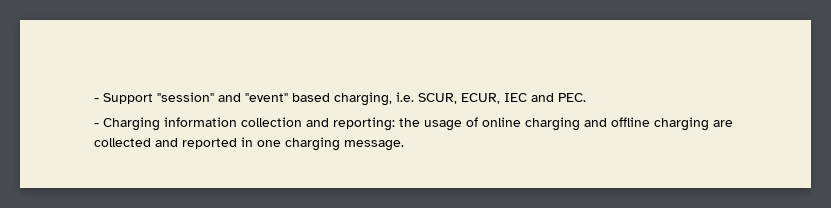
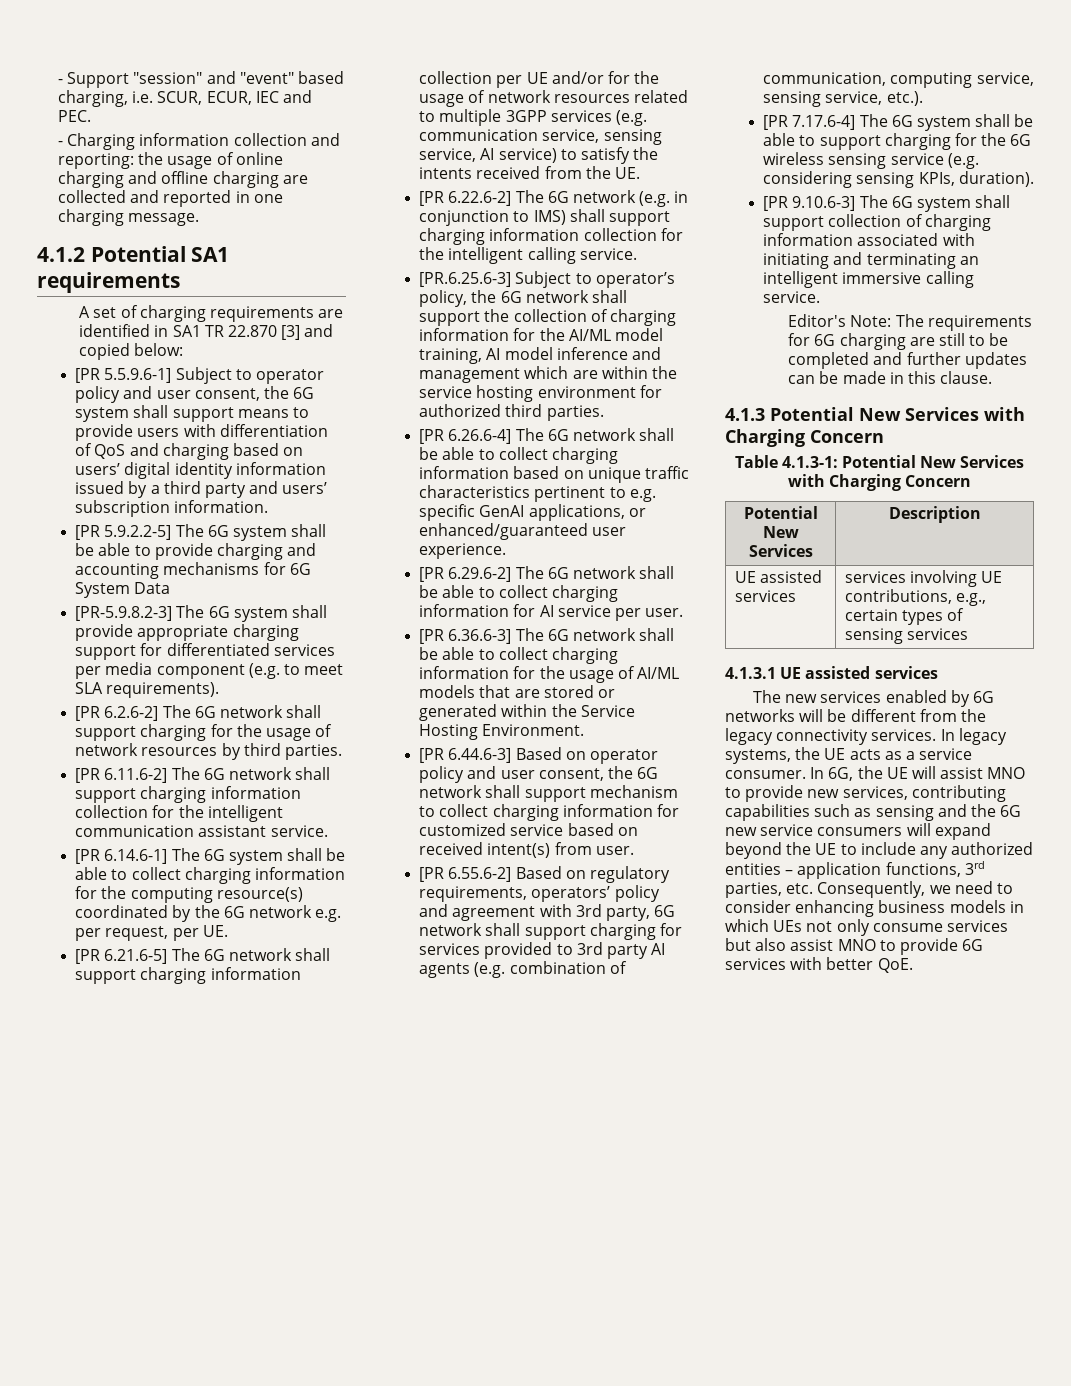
(404, 145) none -> [37,246,230,262] [37,272,180,293] [79,305,344,322] [79,324,334,340] [79,343,184,360] [75,367,324,384] [75,386,315,403] [75,405,309,422] [75,424,328,441] [75,443,304,460] [75,462,326,479] [75,481,328,498] [75,500,269,517] [75,524,327,541] [75,543,317,560] [75,562,311,579] [75,582,171,598] [75,605,327,622] [75,624,299,641] [75,643,335,660] [75,662,344,679] [75,682,220,698] [75,705,322,721] [75,724,333,741] [75,743,342,760] [75,767,331,783] [75,786,301,803] [75,805,283,822] [75,825,328,837] [75,848,346,865] [75,867,345,884] [75,886,303,903] [75,905,342,922] [75,925,228,941] [75,948,331,964] [75,967,301,984] [419,71,660,88] [419,90,688,107] [419,109,647,126] [419,129,662,145] [419,147,659,164] [419,166,640,179] [419,190,689,207] [419,209,670,226] [419,228,683,245] [419,247,637,264] [419,271,675,288] [419,290,627,307] [419,309,676,326] [419,328,663,341] [419,347,661,364] [419,366,677,383] [419,385,662,402] [419,404,604,421] [419,428,675,444] [419,447,618,464] [419,466,689,483] [419,485,656,502] [419,504,646,521] [419,523,627,540] [419,543,507,559] [419,566,675,582] [419,585,618,602] [419,604,684,621] [419,628,675,644] [419,647,618,664] [419,666,680,683] [419,685,615,698] [419,704,635,721] [419,724,585,740] [419,747,658,764] [419,766,659,783] [419,785,678,802] [419,804,679,821] [419,823,638,836] [419,842,634,858] [419,866,670,883] [419,885,660,902] [419,904,676,921] [419,923,682,940] [419,942,666,959] [419,961,627,978] [763,72,1034,88] [763,91,923,107] [763,114,1034,131] [763,133,1032,150] [763,152,979,169] [763,171,1034,188] [763,195,1011,212] [763,214,991,231] [763,233,975,246] [763,252,979,269] [763,271,974,288] [763,291,821,303] [788,314,1032,331] [788,333,1009,350] [788,352,1027,369] [788,371,993,384] [725,407,1025,421] [725,429,884,447] [734,455,1025,468] [787,474,972,491] [743,506,818,519] [762,526,799,538] [748,544,813,557] [888,506,981,523] [735,570,823,583] [735,590,797,602] [845,570,1003,587] [845,589,987,606] [845,608,965,625] [845,628,969,644] [725,666,938,679] [753,690,994,707] [725,709,986,722] [725,728,1007,745] [725,747,973,764] [725,766,1026,781] [725,785,1006,802] [725,804,1022,821] [725,823,991,840] [725,842,1034,859] [725,861,985,879] [725,881,1013,898] [725,900,1024,917] [725,919,1008,936] [725,938,984,955] [725,957,913,973] // 4.1.2 Potential SA1 requirements // A set of charging requirements are identified in SA1 TR 22.870 [3] and copied below: // [PR 5.5.9.6-1] Subject to operator policy and user consent, the 6G system shall support means to provide users with differentiation of QoS and charging based on users’ digital identity information issued by a third party and users’ subscription information. // [PR 5.9.2.2-5] The 6G system shall be able to provide charging and accounting mechanisms for 6G System Data // [PR-5.9.8.2-3] The 6G system shall provide appropriate charging support for differentiated services per media component (e.g. to meet SLA requirements). // [PR 6.2.6-2] The 6G network shall support charging for the usage of network resources by third parties. // [PR 6.11.6-2] The 6G network shall support charging information collection for the intelligent communication assistant service. // [PR 6.14.6-1] The 6G system shall be able to collect charging information for the computing resource(s) coordinated by the 6G network e.g. per request, per UE. // [PR 6.21.6-5] The 6G network shall support charging information collection per UE and/or for the usage of network resources related to multiple 3GPP services (e.g. communication service, sensing service, AI service) to satisfy the intents received from the UE. // [PR 6.22.6-2] The 6G network (e.g. in conjunction to IMS) shall support charging information collection for the intelligent calling service. // [PR.6.25.6-3] Subject to operator’s policy, the 6G network shall support the collection of charging information for the AI/ML model training, AI model inference and management which are within the service hosting environment for authorized third parties. // [PR 6.26.6-4] The 6G network shall be able to collect charging information based on unique traffic characteristics pertinent to e.g. specific GenAI applications, or enhanced/guaranteed user experience. // [PR 6.29.6-2] The 6G network shall be able to collect charging information for AI service per user. // [PR 6.36.6-3] The 6G network shall be able to collect charging information for the usage of AI/ML models that are stored or generated within the Service Hosting Environment. // [PR 6.44.6-3] Based on operator policy and user consent, the 6G network shall support mechanism to collect charging information for customized service based on received intent(s) from user. // [PR 6.55.6-2] Based on regulatory requirements, operators’ policy and agreement with 3rd party, 6G network shall support charging for services provided to 3rd party AI agents (e.g. combination of communication, computing service, sensing service, etc.). // [PR 7.17.6-4] The 6G system shall be able to support charging for the 6G wireless sensing service (e.g. considering sensing KPIs, duration). // [PR 9.10.6-3] The 6G system shall support collection of charging information associated with initiating and terminating an intelligent immersive calling service. // Editor's Note: The requirements for 6G charging are still to be completed and further updates can be made in this clause. // 4.1.3 Potential New Services with Charging Concern // Table 4.1.3-1: Potential New Services with Charging Concern // Potential New Services | Description // UE assisted services | services involving UE contributions, e.g., certain types of sensing services // 4.1.3.1 UE assisted services // The new services enabled by 6G networks will be different from the legacy connectivity services. In legacy systems, the UE acts as a service consumer. In 6G, the UE will assist MNO to provide new services, contributing capabilities such as sensing and the 6G new service consumers will expand beyond the UE to include any authorized entities – application functions, 3rd parties, etc. Consequently, we need to consider enhancing business models in which UEs not only consume services but also assist MNO to provide 6G services with better QoE.

